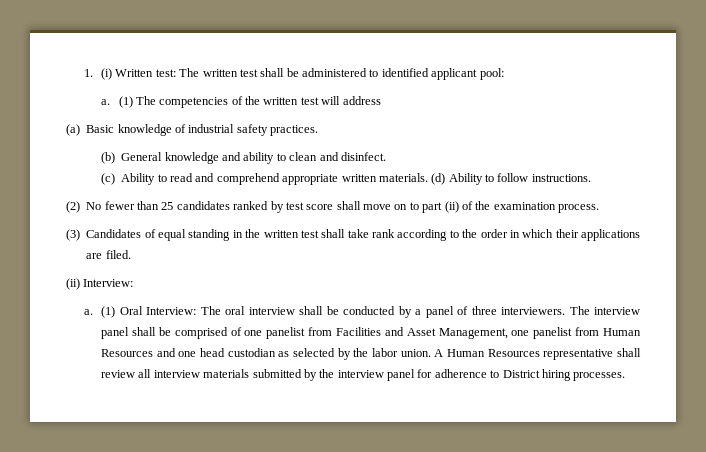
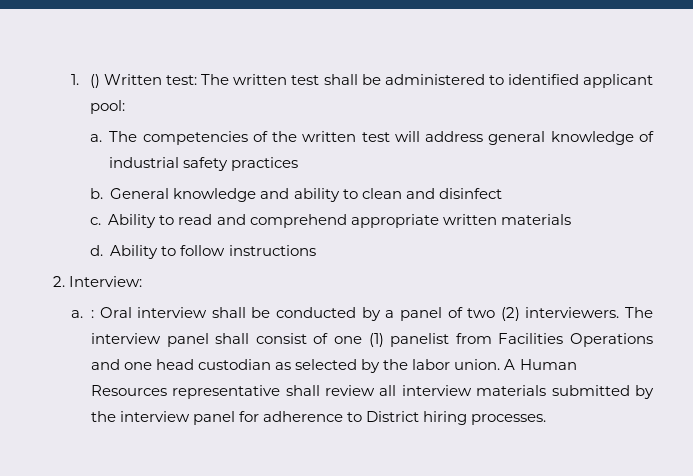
[101,68,113,80] (i) -> [89,74,100,88] ()
[118,96,133,108] (1) -> (102, 138) none
[66,124,115,136] // (a) Basic -> [488,131,546,145] general
[270,125,319,136] [101,152,116,164] practices. // (b) -> [231,157,299,171] [89,188,103,199] practices // b.
[340,152,386,161] [101,173,116,185] disinfect. // (c) -> [438,188,502,199] [89,217,101,225] disinfect // c.
[378,173,446,185] materials. (d) -> [500,214,571,225] [89,245,103,256] materials // d.
[531,174,591,182] [66,201,599,213] [66,229,640,241] [86,250,131,259] [66,278,134,290] [83,306,246,318] instructions. // (2) No fewer than 25 candidates ranked by test score shall move on to part (ii) of the examination process. // (3) Candidates of equal standing in the written test shall take rank according to the order in which their applications are filed. // (ii) Interview: // a. (1) Oral Interview: The oral -> [228,245,316,256] [53,276,143,287] [71,307,132,318] instructions // 2. Interview: // a. : Oral
[471,306,497,315] three -> [467,307,520,321] two (2)
[158,327,228,339] be comprised -> [255,333,307,344] consist
(263, 333) none -> [368,333,384,347] (1)
[384,327,642,339] [101,349,154,357] and Asset Management, one panelist from Human Resources -> [570,333,653,347] Operations

